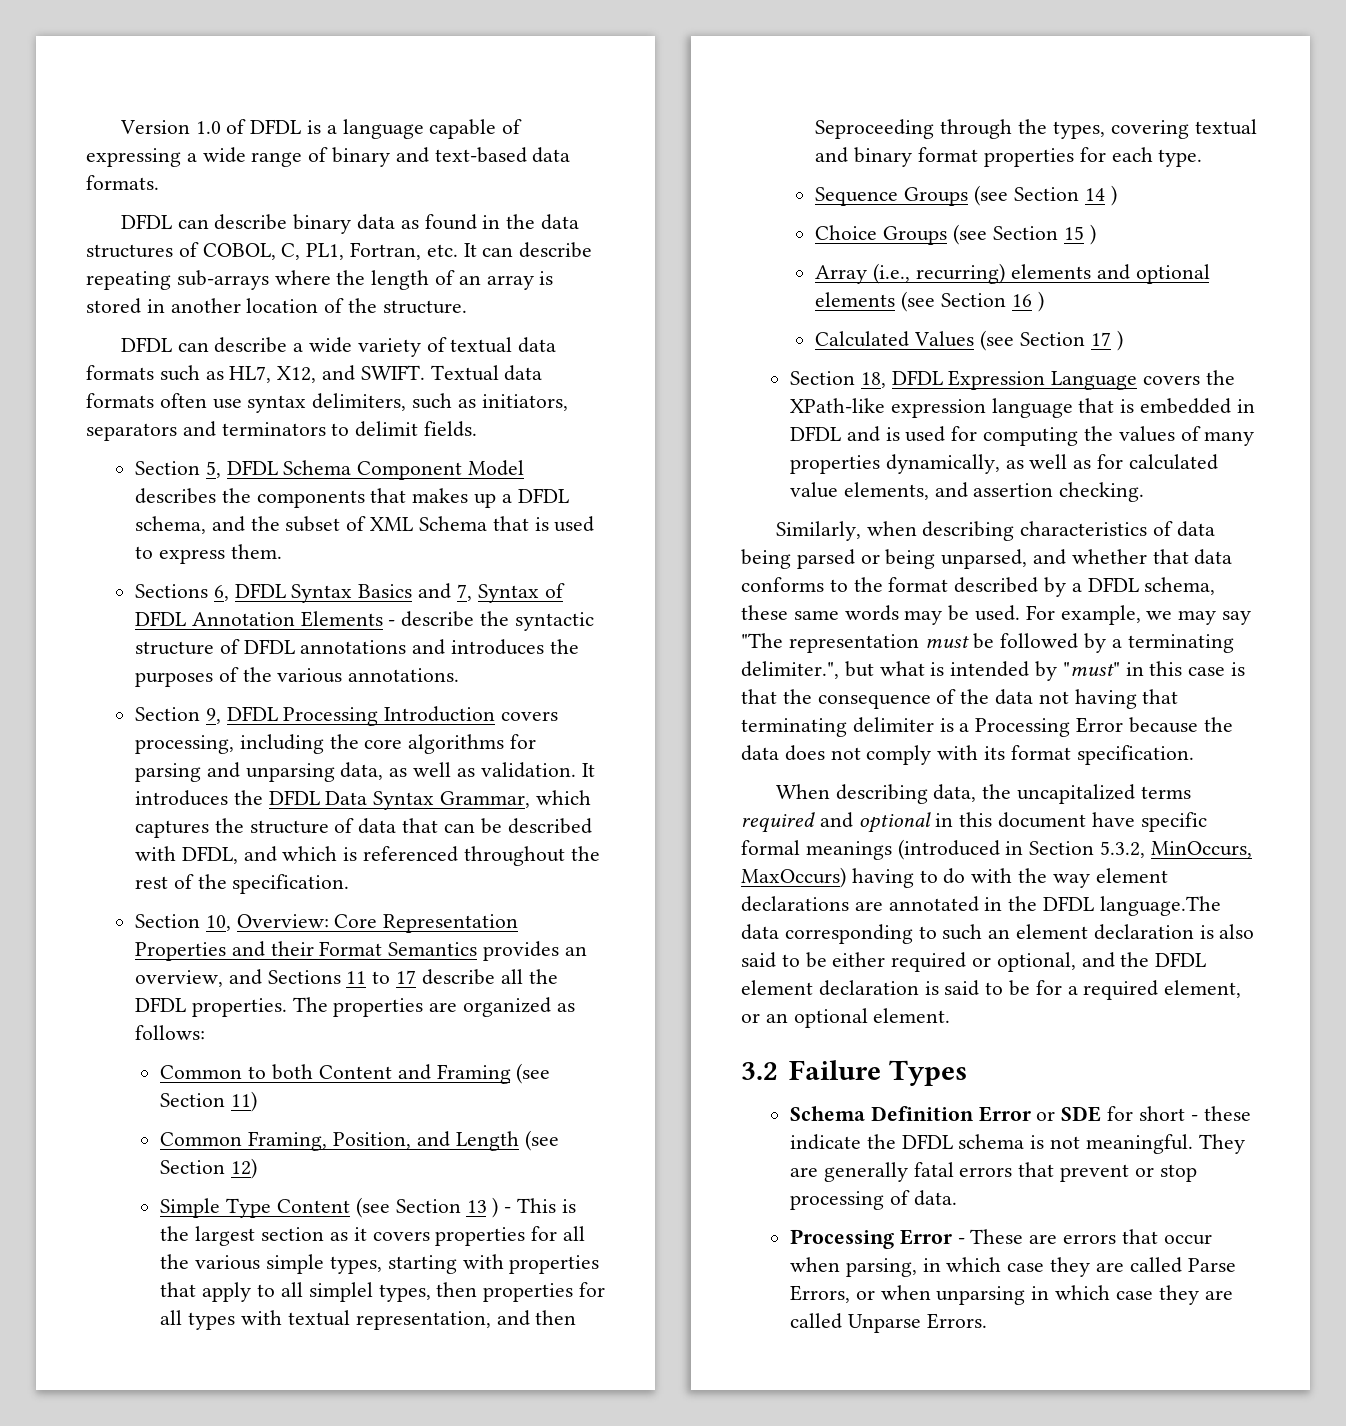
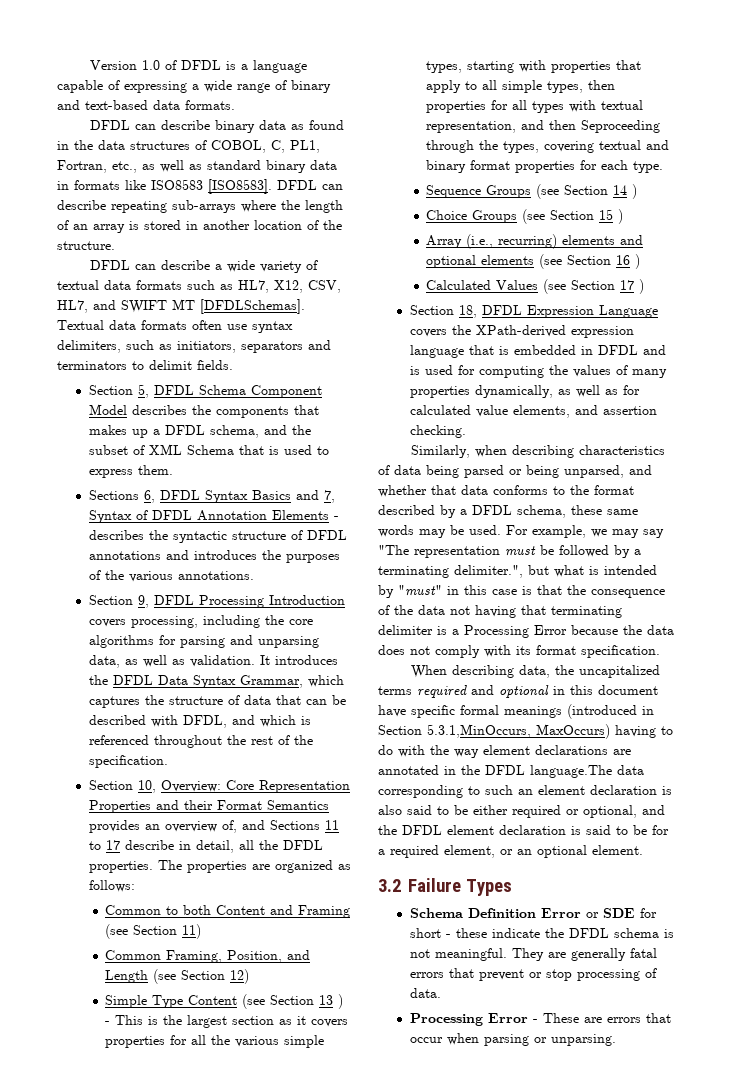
[426,243,477,257] etc. It -> [112,160,337,173] [57,179,317,194] etc., as well as standard binary data in formats like ISO8583 [ISO8583]. DFDL
[322,365,425,381] and SWIFT. -> [308,280,341,293] [57,299,305,314] CSV, HL7, and SWIFT MT [DFDLSchemas].
[401,611,475,627] describe -> [88,530,144,540] describes
[135,970,224,987] overview, -> [164,820,237,833] overview of,
(495, 977) none -> [178,840,234,853] in detail,
[308,1282,373,1302] simplel -> [502,80,543,93] simple
[790,398,886,413] XPath-like -> [475,325,566,337] XPath-derived
[1100,841,1252,858] 5.3.2, MinOccurs, -> [427,724,531,738] 5.3.1,MinOccurs,
[845,1257,1236,1277] [790,1285,1233,1305] [790,1313,987,1333] parsing, in which case they are called Parse Errors, or when unparsing in which case they are called Unparse Errors. -> [483,1034,616,1046] parsing or unparsing.

